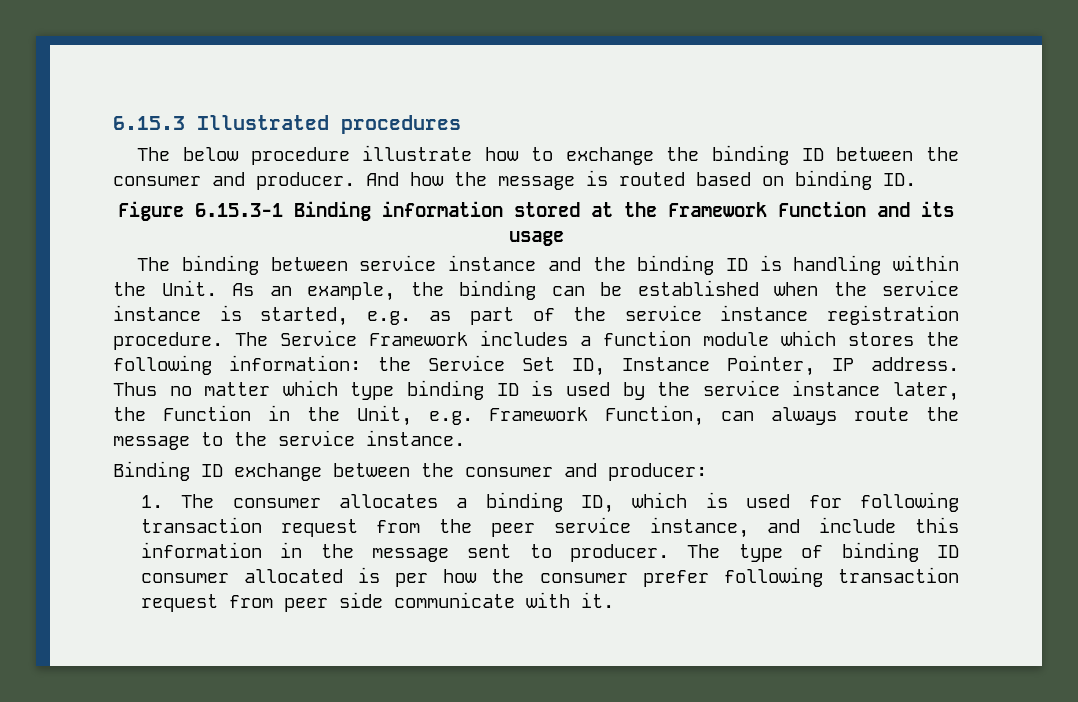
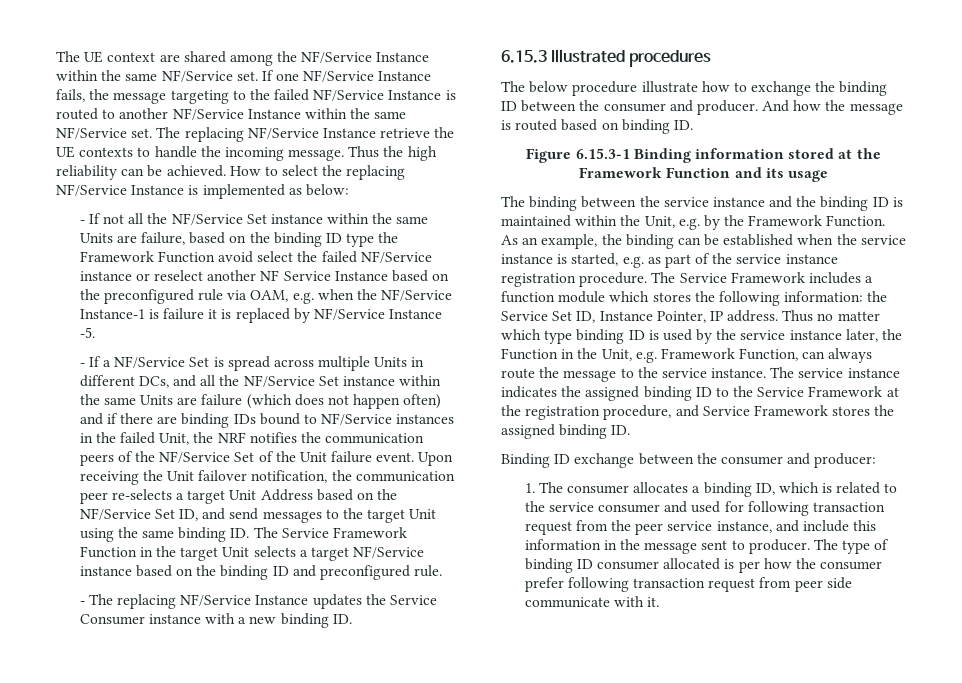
(113, 123) none -> [56,51,430,66] [56,70,432,82] [56,89,456,104] [56,108,407,120] [56,127,455,142] [56,146,437,161] [56,165,406,180] [56,184,349,199] [79,213,429,225] [79,232,399,247] [79,251,432,263] [79,270,450,282] [79,289,453,304] [79,308,443,323] [79,327,95,338] [79,356,425,371] [79,375,442,388] [79,394,442,409] [79,413,455,428] [79,432,425,445] [79,451,454,466] [79,470,455,485] [79,489,398,504] [79,508,437,523] [79,527,407,542] [79,546,425,561] [79,565,443,580] [79,594,437,609] [79,613,352,628] The UE context are shared among the NF/Service Instance within the same NF/Service set. If one NF/Service Instance fails, the message targeting to the failed NF/Service Instance is routed to another NF/Service Instance within the same NF/Service set. The replacing NF/Service Instance retrieve the UE contexts to handle the incoming message. Thus the high reliability can be achieved. How to select the replacing NF/Service Instance is implemented as below: // - If not all the NF/Service Set instance within the same Units are failure, based on the binding ID type the Framework Function avoid select the failed NF/Service instance or reselect another NF Service Instance based on the preconfigured rule via OAM, e.g. when the NF/Service Instance-1 is failure it is replaced by NF/Service Instance -5. // - If a NF/Service Set is spread across multiple Units in different DCs, and all the NF/Service Set instance within the same Units are failure (which does not happen often) and if there are binding IDs bound to NF/Service instances in the failed Unit, the NRF notifies the communication peers of the NF/Service Set of the Unit failure event. Upon receiving the Unit failover notification, the communication peer re-selects a target Unit Address based on the NF/Service Set ID, and send messages to the target Unit using the same binding ID. The Service Framework Function in the target Unit selects a target NF/Service instance based on the binding ID and preconfigured rule. // - The replacing NF/Service Instance updates the Service Consumer instance with a new binding ID. //
(348, 264) none -> [639,196,660,207] the
[793,255,959,275] [113,280,217,296] handling within the Unit. -> [501,215,886,230] maintained within the Unit, e.g. by the Framework Function.
(465, 438) none -> [770,367,900,378] [501,386,899,401] [501,405,895,420] [501,424,631,439] The service instance indicates the assigned binding ID to the Service Framework at the registration procedure, and Service Framework stores the assigned binding ID.
(728, 500) none -> [836,482,898,494] [524,501,688,513] related to the service consumer and

